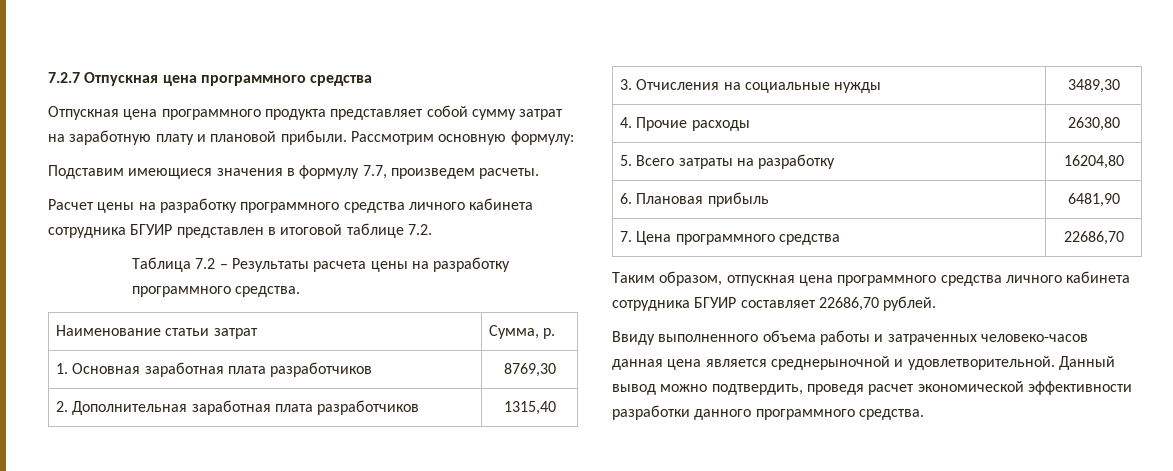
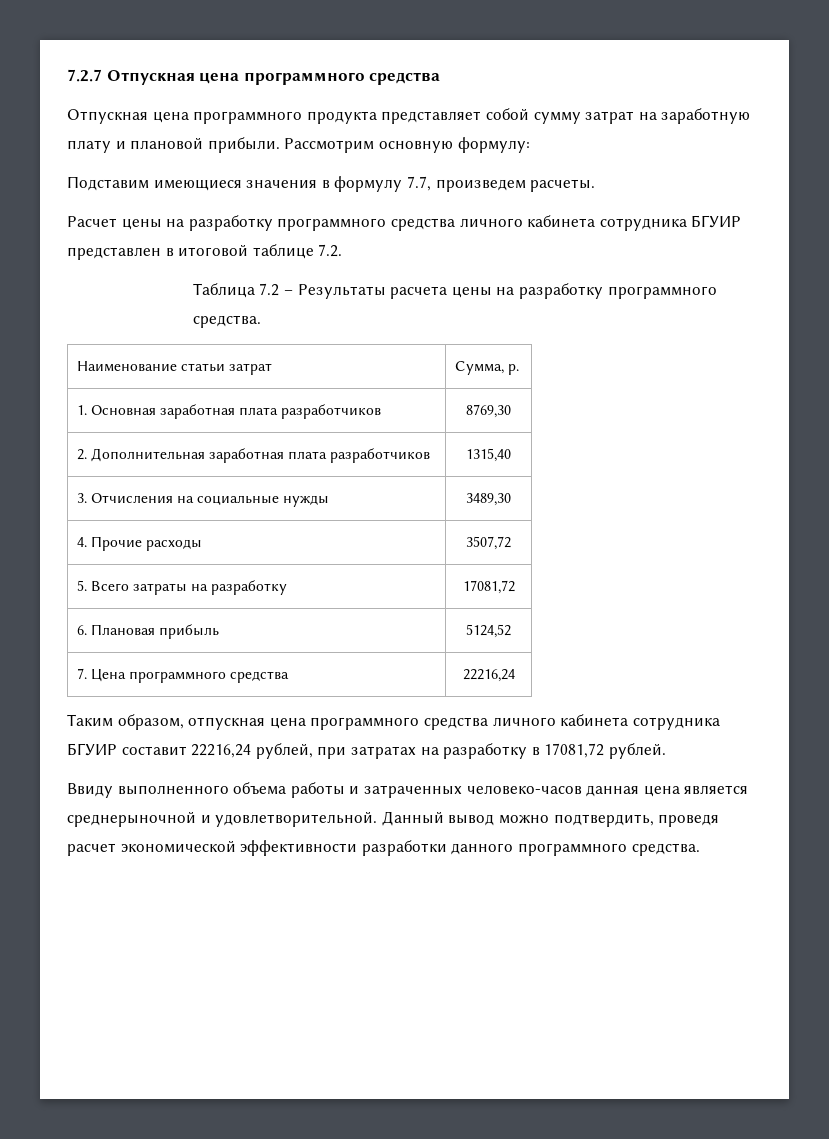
[1067,117,1120,131] 2630,80 -> [466,536,511,550] 3507,72
[1063,155,1124,169] 16204,80 -> [462,580,515,594] 17081,72
[1067,193,1120,207] 6481,90 -> [466,624,511,638] 5124,52
[1063,231,1124,245] 22686,70 -> [462,669,515,682] 22216,24
[740,297,879,311] составляет 22686,70 -> [121,743,605,759] составит 22216,24 рублей, при затратах на разработку в 17081,72

